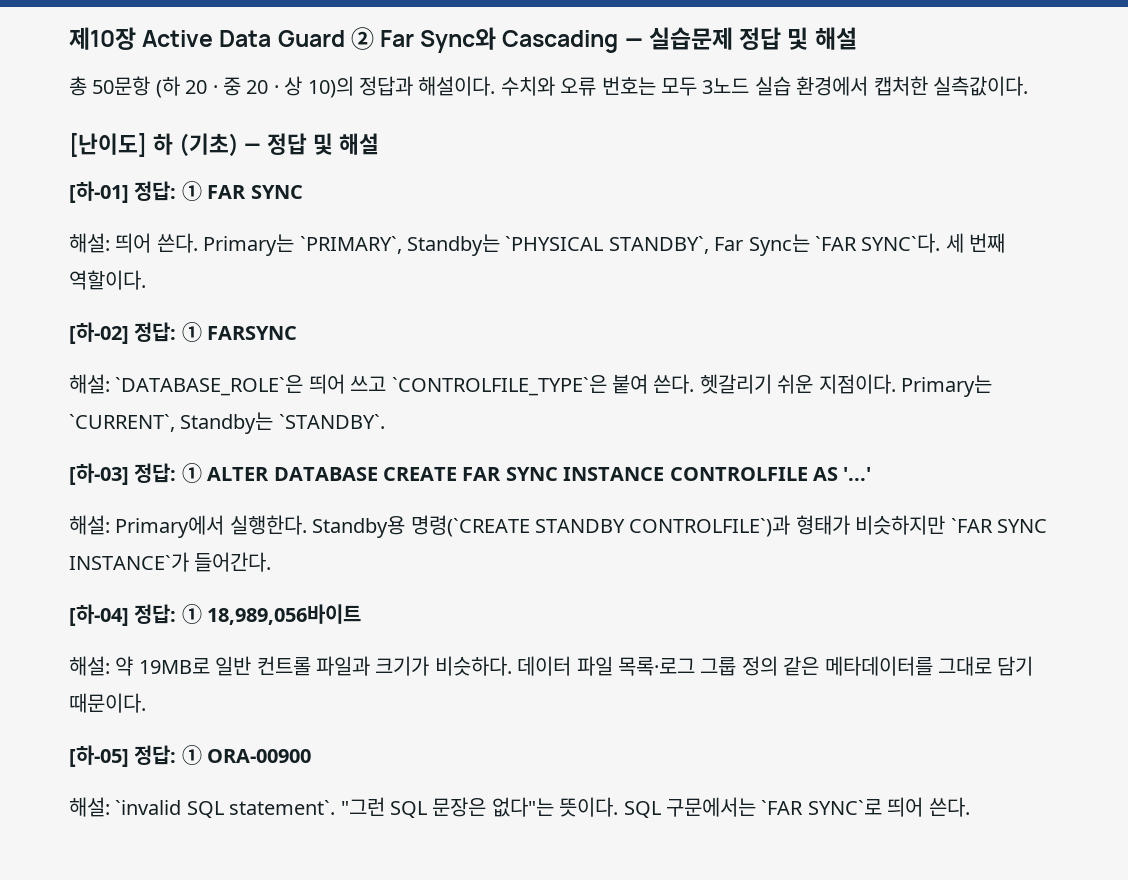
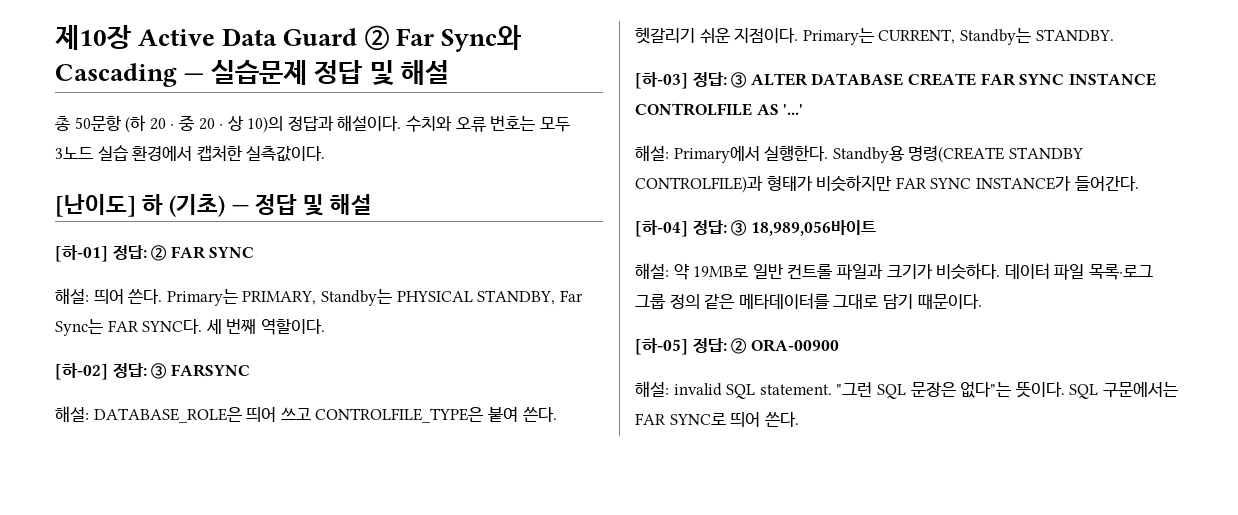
[181,181,202,201] ① -> [151,245,168,261] ②
[299,233,941,256] `PRIMARY`, Standby는 `PHYSICAL STANDBY`, Far Sync는 `FAR SYNC`다. -> [242,289,583,306] [55,319,203,336] PRIMARY, Standby는 PHYSICAL STANDBY, Far Sync는 FAR SYNC다.
[181,322,202,342] ① -> [151,363,168,379] ③
[115,375,304,396] `DATABASE_ROLE`은 -> [93,407,242,423] DATABASE_ROLE은
[391,375,607,396] `CONTROLFILE_TYPE`은 -> [315,407,484,423] CONTROLFILE_TYPE은
[69,412,385,434] `CURRENT`, Standby는 `STANDBY`. -> [878,28,1114,45] CURRENT, Standby는 STANDBY.
[181,463,202,483] ① -> [731,72,748,88] ③
[410,515,1047,537] [69,552,189,572] 명령(`CREATE STANDBY CONTROLFILE`)과 형태가 비슷하지만 `FAR SYNC INSTANCE`가 -> [908,146,1083,163] [635,175,1071,193] 명령(CREATE STANDBY CONTROLFILE)과 형태가 비슷하지만 FAR SYNC INSTANCE가
[181,604,202,624] ① -> [731,220,748,236] ③
[181,745,202,765] ① -> [731,338,748,354] ②
[115,800,336,818] `invalid SQL statement`. -> [673,383,832,399] invalid SQL statement.
[761,799,882,815] `FAR SYNC`로 -> [635,413,726,425] FAR SYNC로

